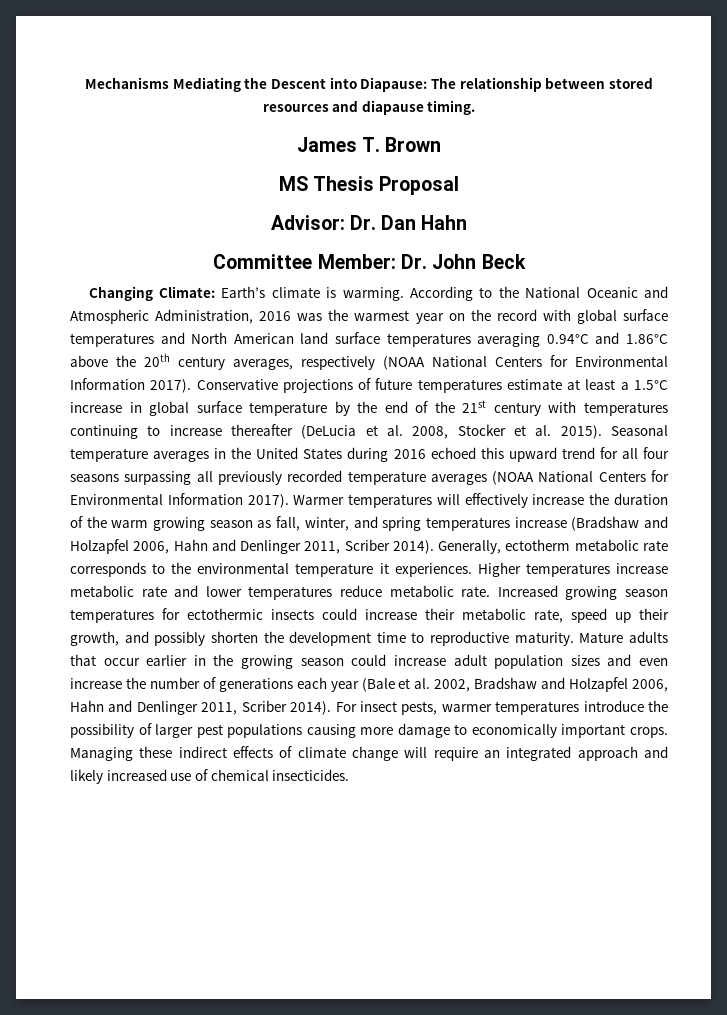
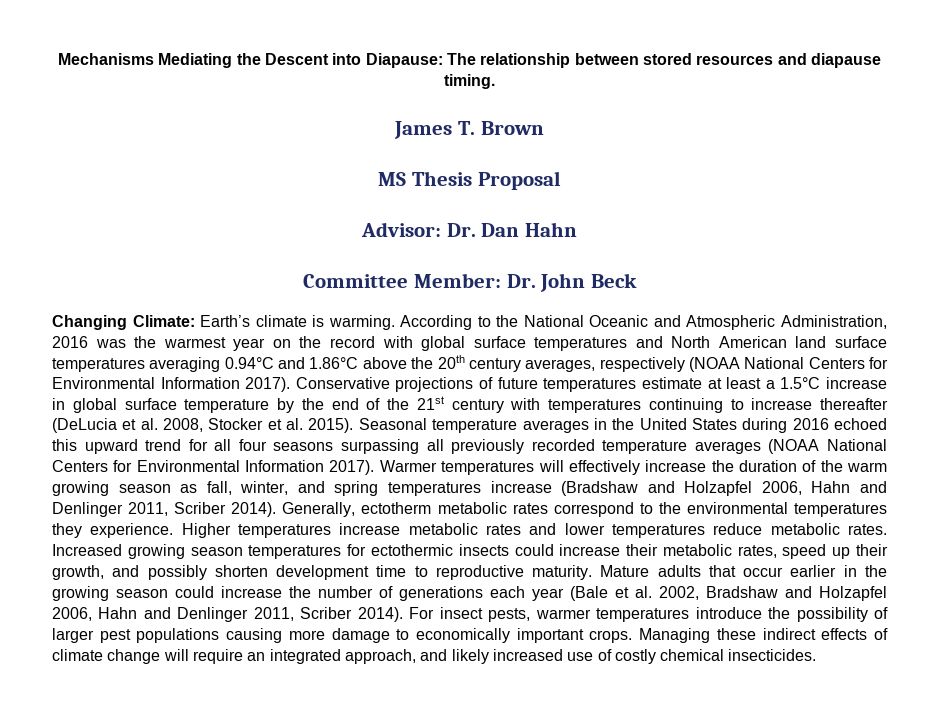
[642,540,668,551] [70,562,146,577] rate corresponds -> [512,502,634,517] rates correspond
[295,563,472,577] temperature it experiences. -> [794,503,888,517] [52,523,174,538] temperatures they experience.
[141,586,167,597] rate -> [485,524,521,535] rates
[461,586,491,597] rate. -> [848,524,888,535] rates.
[534,609,563,623] rate, -> [737,545,777,558] rates,
[263,631,284,643] the -> (268, 571) none
[453,654,669,669] [70,678,122,689] adult population sizes and even increase -> (282, 592) none
[577,746,638,761] approach -> [344,649,416,664] approach,
(208, 775) none -> [614,649,656,664] costly

